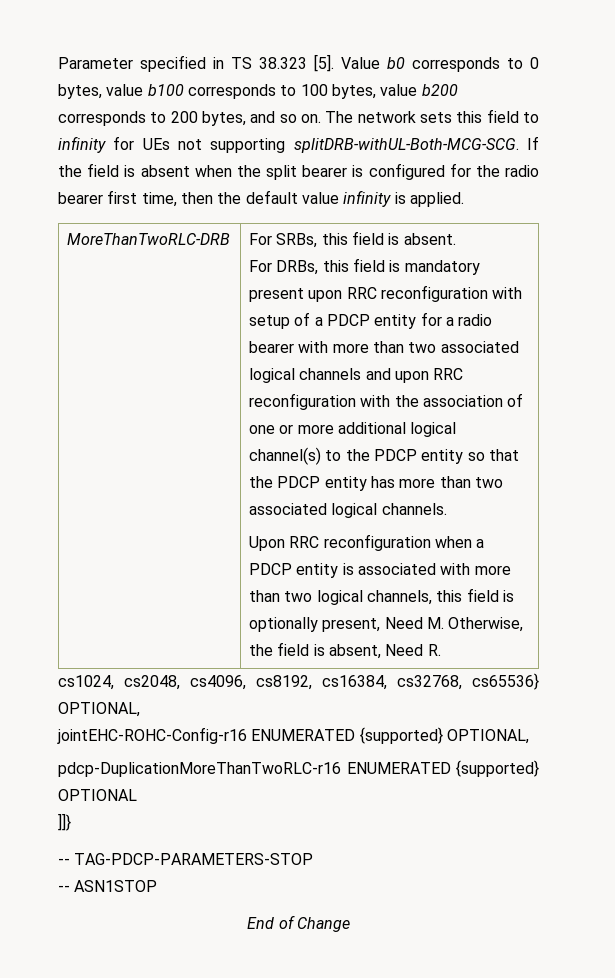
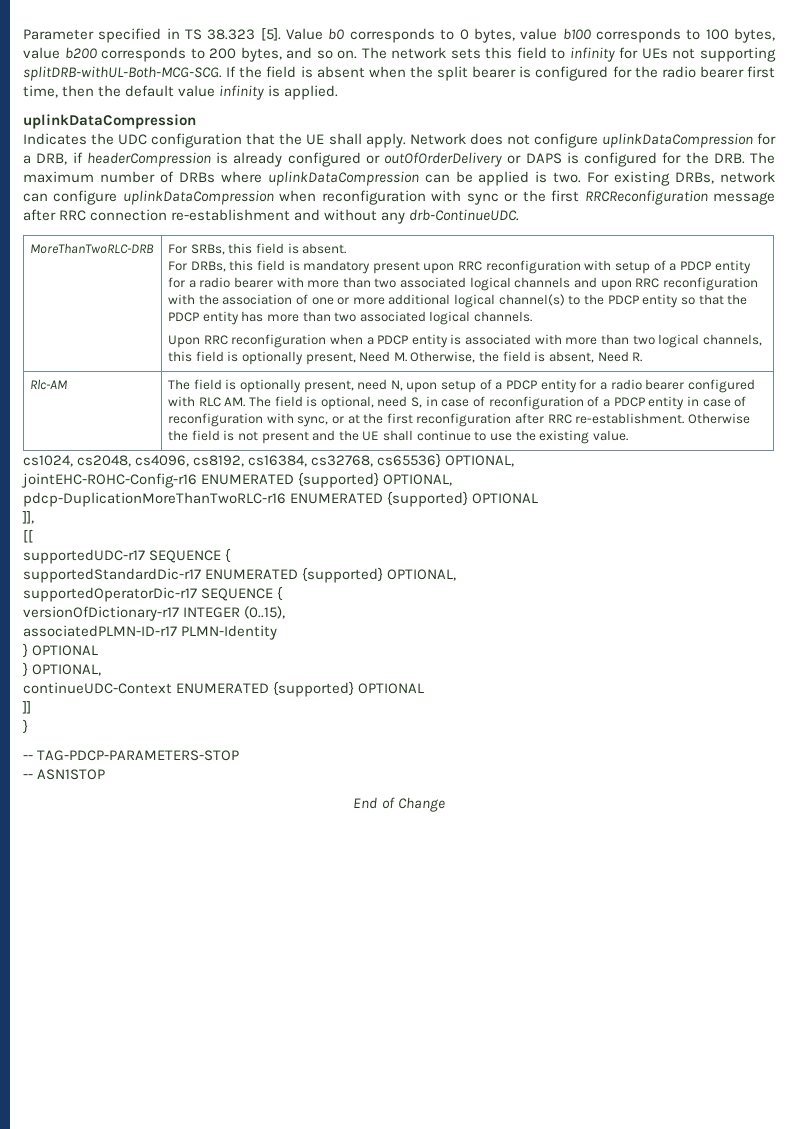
(464, 199) none -> [23,114,196,129] [23,133,776,148] [23,152,775,167] [23,171,776,186] [23,190,775,205] [23,209,520,224] // uplinkDataCompression // Indicates the UDC configuration that the UE shall apply. Network does not configure uplinkDataCompression for a DRB, if headerCompression is already configured or outOfOrderDelivery or DAPS is configured for the DRB. The maximum number of DRBs where uplinkDataCompression can be applied is two. For existing DRBs, network can configure uplinkDataCompression when reconfiguration with sync or the first RRCReconfiguration message after RRC connection re-establishment and without any drb-ContinueUDC.
(441, 650) none -> [29,379,67,390] [167,379,755,393] [167,396,747,410] [167,413,751,427] [167,430,628,444] // Rlc-AM | The field is optionally present, need N, upon setup of a PDCP entity for a radio bearer configured with RLC AM. The field is optional, need S, in case of reconfiguration of a PDCP entity in case of reconfiguration with sync, or at the first reconfiguration after RRC re-establishment. Otherwise the field is not present and the UE shall continue to use the existing value.
[58,813,71,831] ]]} -> [22,511,34,524] [23,530,33,543] [23,548,232,564] [23,567,457,583] [23,586,284,602] [23,606,286,621] [23,625,278,640] [23,643,99,658] [23,662,102,677] [23,681,425,697] [22,701,31,714] [23,719,28,734] ]], // [[ // supportedUDC-r17 SEQUENCE { // supportedStandardDic-r17 ENUMERATED {supported} OPTIONAL, // supportedOperatorDic-r17 SEQUENCE { // versionOfDictionary-r17 INTEGER (0..15), // associatedPLMN-ID-r17 PLMN-Identity // } OPTIONAL // } OPTIONAL, // continueUDC-Context ENUMERATED {supported} OPTIONAL // ]] // }

